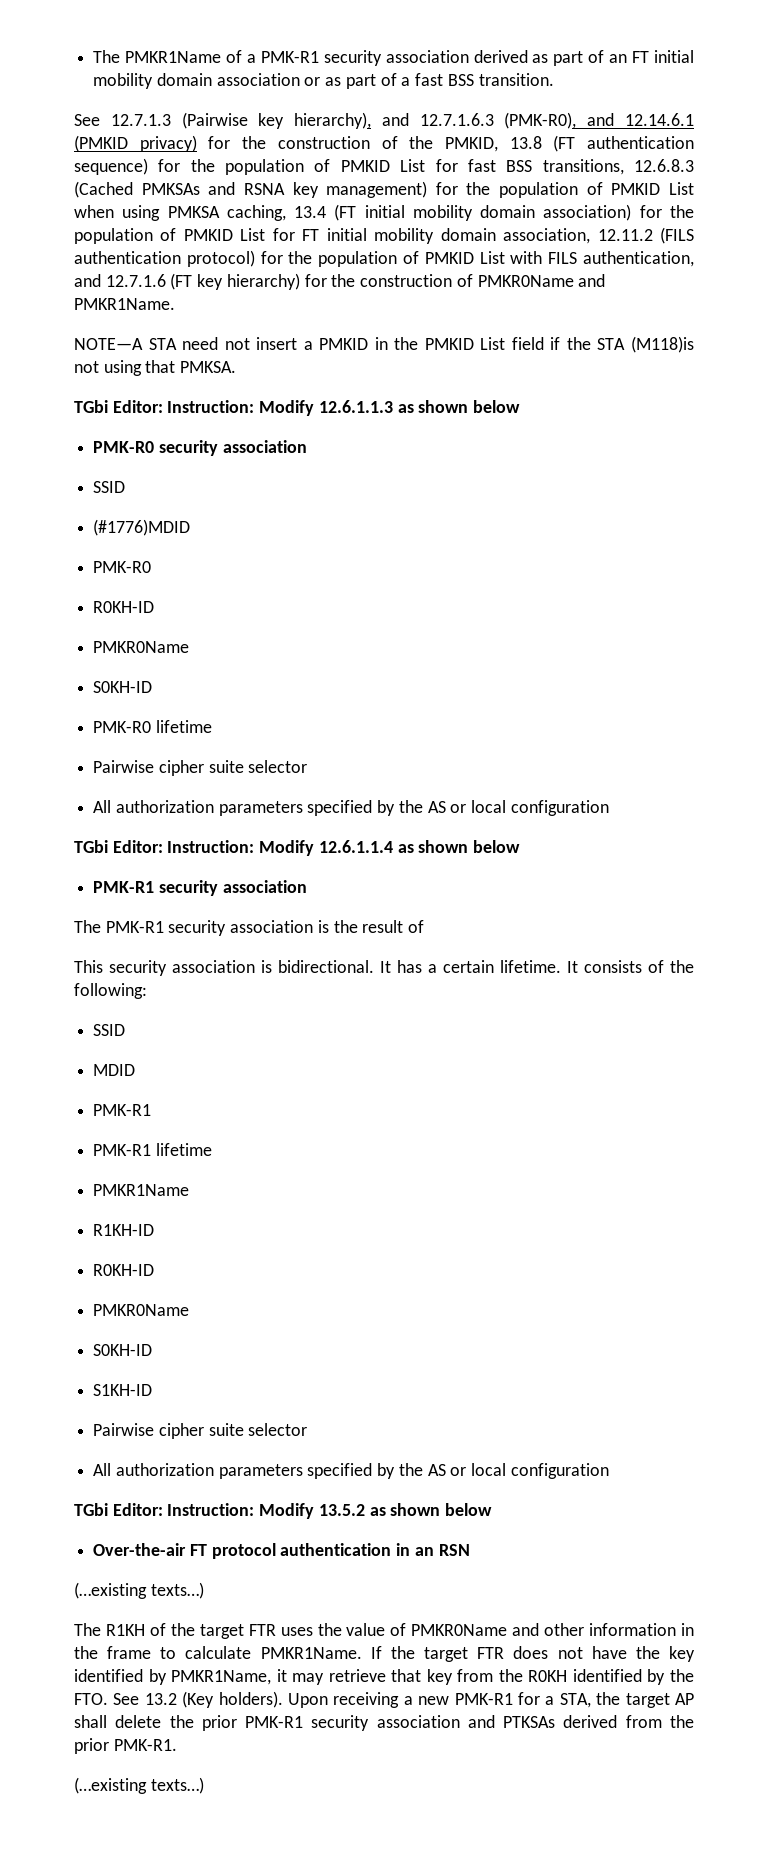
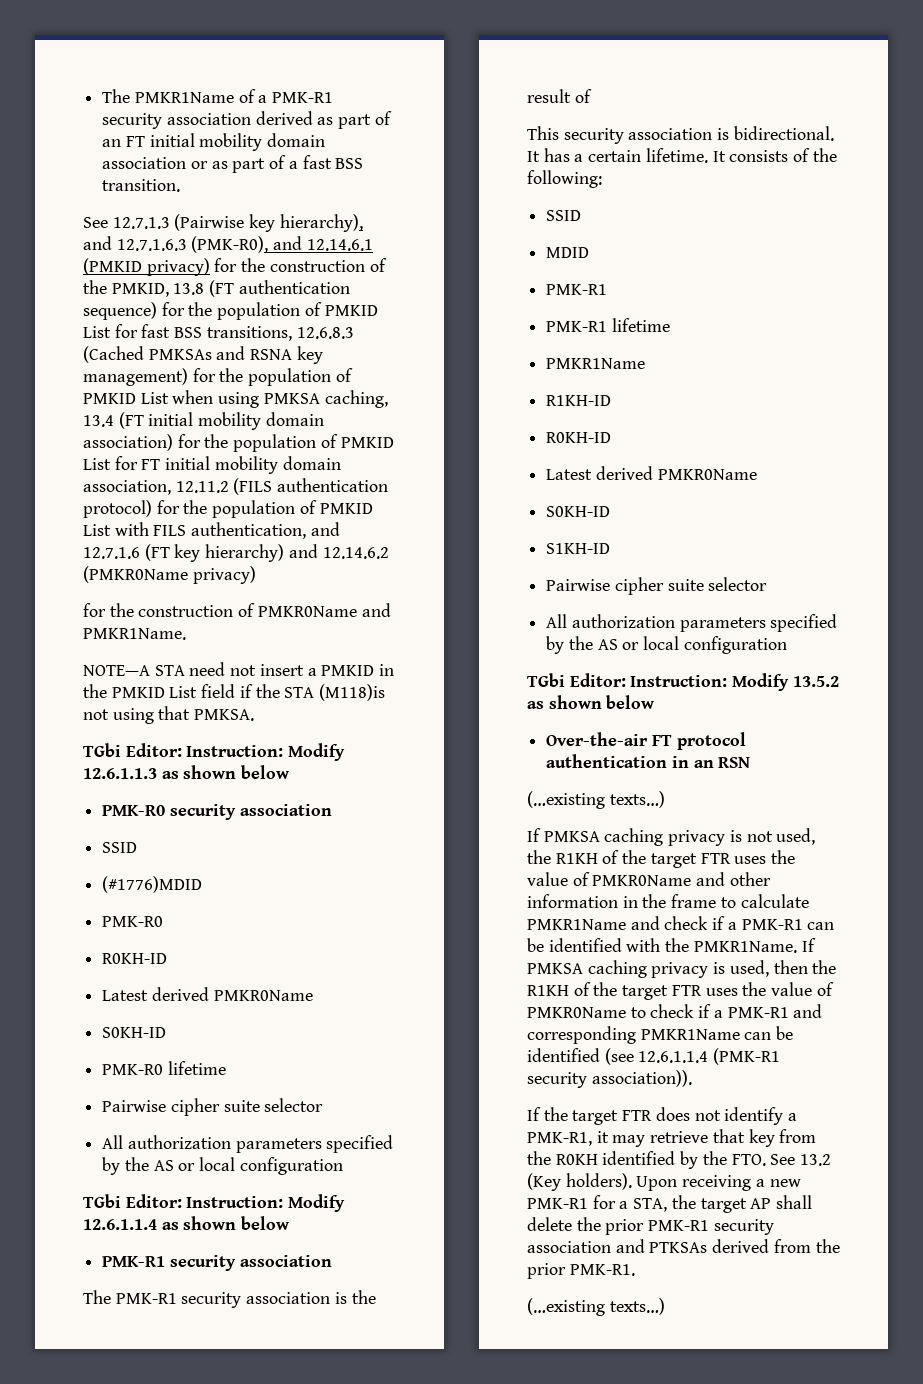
(300, 281) none -> [288,544,389,559] [83,566,256,584] and 12.14.6.2 (PMKR0Name privacy) //
(155, 607) none -> [102,987,209,1001] Latest derived
(155, 1270) none -> [546,466,653,480] Latest derived
[74,1623,101,1636] The -> [527,828,816,846] [527,850,551,864] If PMKSA caching privacy is not used, the
[260,1647,362,1659] PMKR1Name. -> [527,916,835,930] [527,938,816,953] [527,960,837,978] [527,982,834,1000] [527,1004,823,1018] [527,1026,794,1044] [527,1048,781,1065] [527,1070,692,1088] PMKR1Name and check if a PMK-R1 can be identified with the PMKR1Name. If PMKSA caching privacy is used, then the R1KH of the target FTR uses the value of PMKR0Name to check if a PMK-R1 and corresponding PMKR1Name can be identified (see 12.6.1.1.4 (PMK-R1 security association)). //
[591,1646,695,1662] [74,1669,272,1685] have the key identified by PMKR1Name, -> [724,1107,798,1125] [527,1132,592,1146] identify a PMK-R1,

